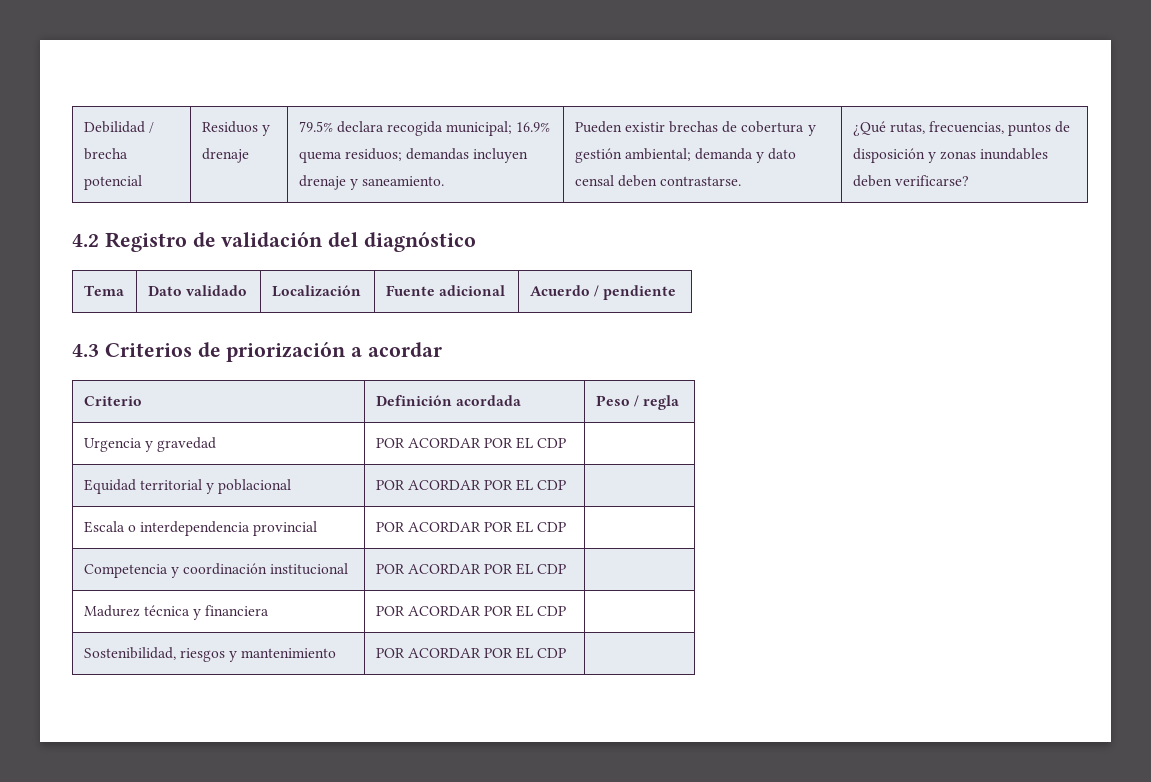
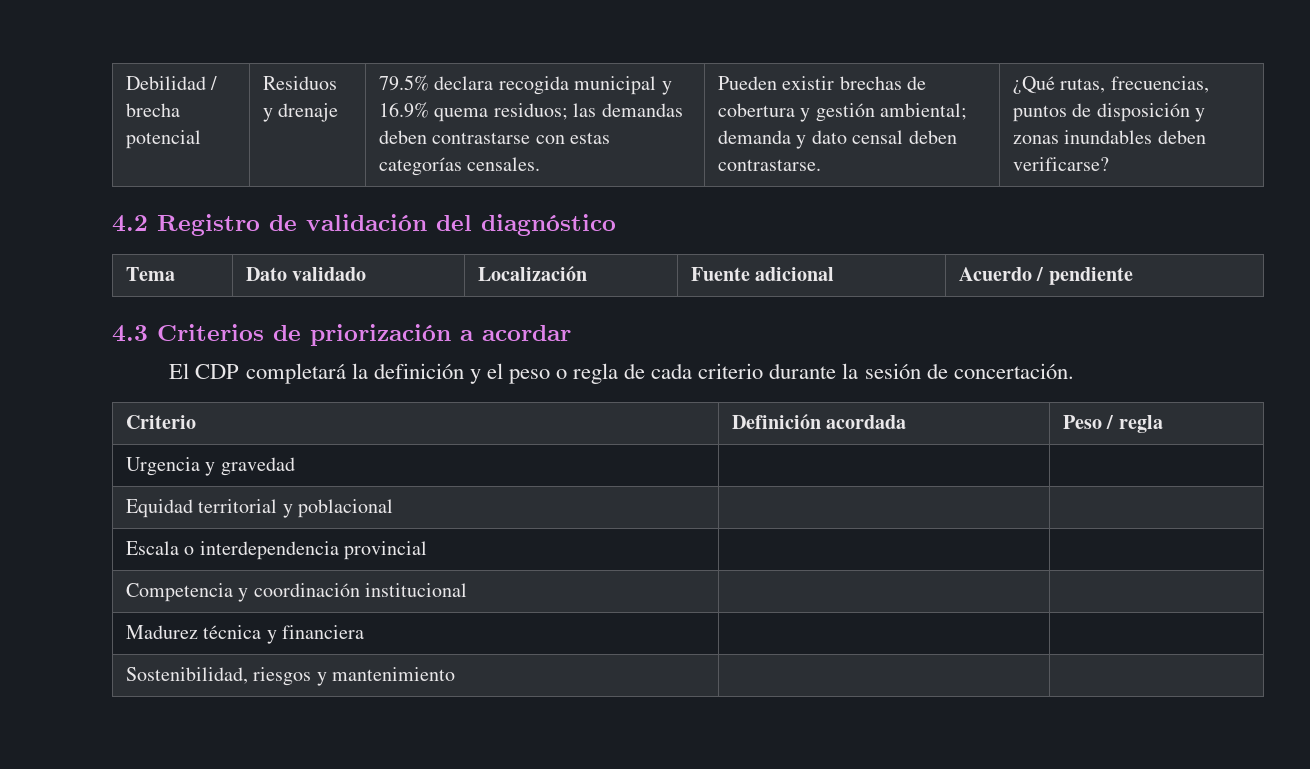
[446,121,513,136] municipal; -> [574,76,672,95] municipal y
[405,148,529,163] [298,175,444,190] demandas incluyen drenaje y saneamiento. -> [573,103,683,117] [379,130,611,144] [379,157,541,176] las demandas deben contrastarse con estas categorías censales.
(443, 349) none -> [169,363,1074,384] // El CDP completará la definición y el peso o regla de cada criterio durante la sesión de concertación.
[375,437,567,449] POR ACORDAR POR EL CDP -> (295, 466) none
[375,479,567,491] POR ACORDAR POR EL CDP -> (394, 508) none
[375,521,567,533] POR ACORDAR POR EL CDP -> (428, 550) none
[375,563,567,575] POR ACORDAR POR EL CDP -> (468, 590) none
[375,605,567,617] POR ACORDAR POR EL CDP -> (365, 632) none
[375,647,567,659] POR ACORDAR POR EL CDP -> (456, 674) none

